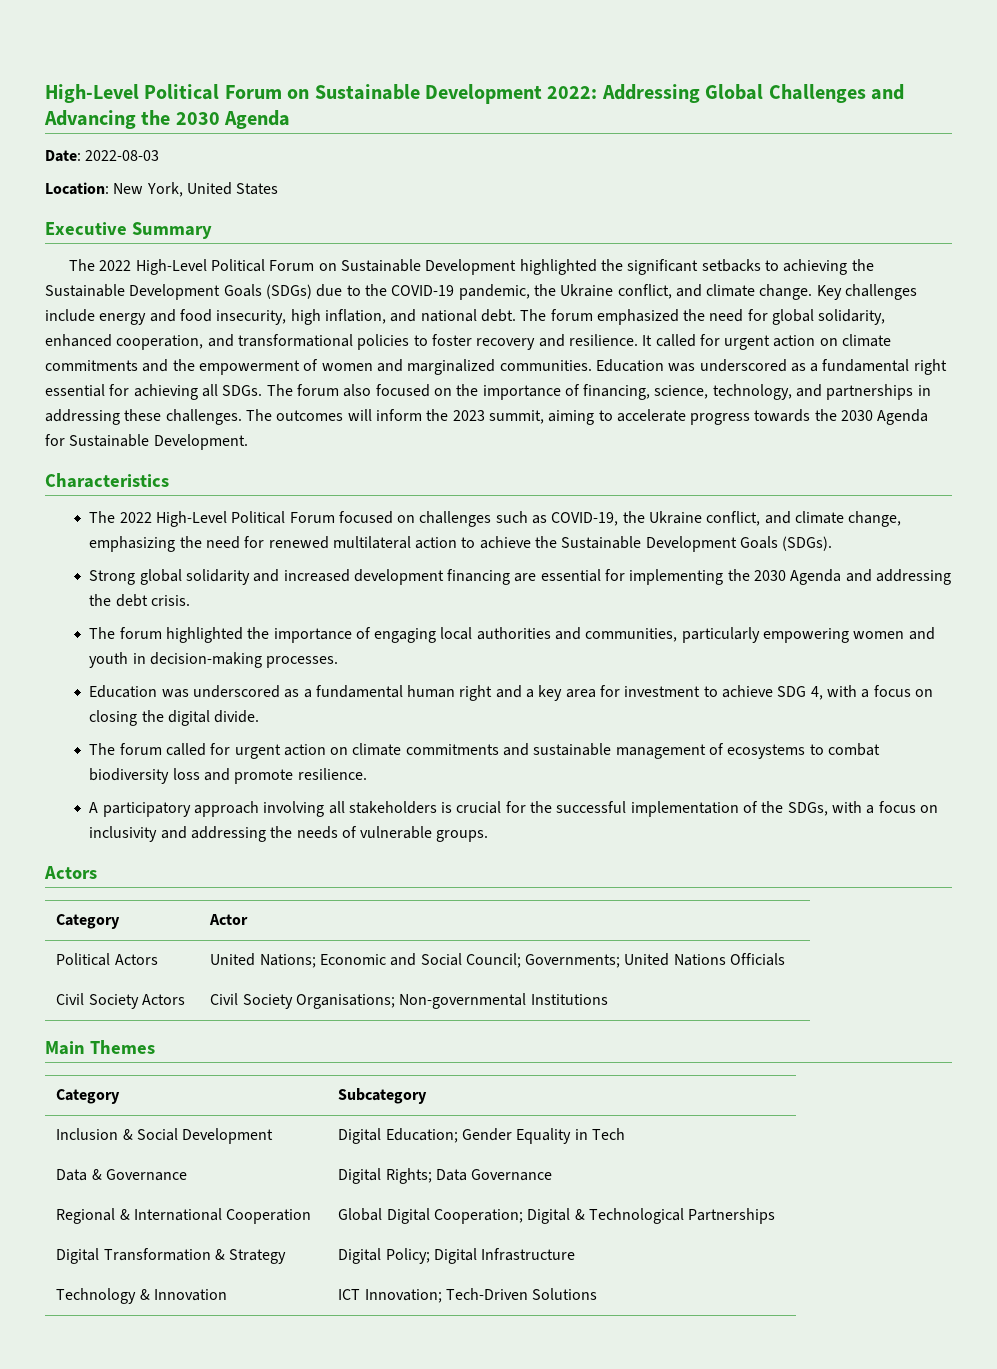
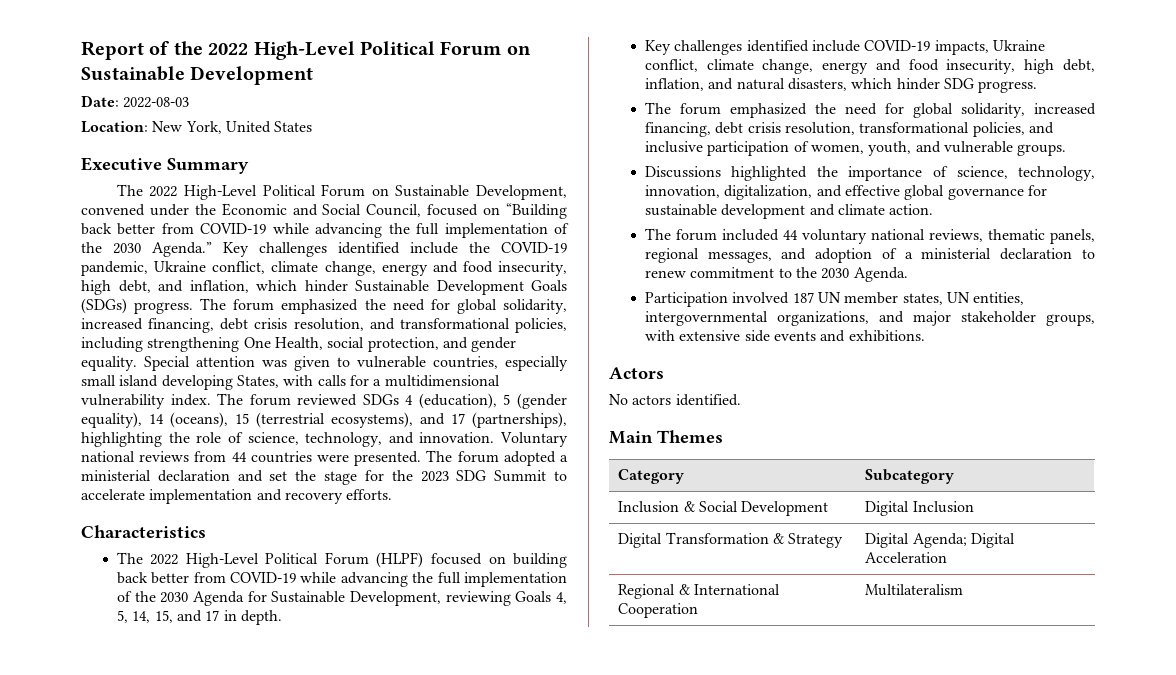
[45,84,904,104] [44,110,291,129] High-Level Political Forum on Sustainable Development 2022: Addressing Global Challenges and Advancing the 2030 Agenda -> [81,41,531,60] [81,66,314,85] Report of the 2022 High-Level Political Forum on Sustainable Development
[425,259,874,275] [45,284,361,300] Development highlighted the significant setbacks to achieving the Sustainable Development Goals (SDGs) due to -> [476,185,567,200] [81,203,568,219] [81,223,569,238] [81,242,458,257] Development, convened under the Economic and Social Council, focused on “Building back better from COVID-19 while advancing the full implementation of the 2030 Agenda.” Key challenges identified include
[533,284,918,300] [45,309,886,325] [45,334,892,350] [45,359,947,375] [45,384,931,400] [45,409,929,425] [45,434,248,450] the Ukraine conflict, and climate change. Key challenges include energy and food insecurity, high inflation, and national debt. The forum emphasized the need for global solidarity, enhanced cooperation, and transformational policies to foster recovery and resilience. It called for urgent action on climate commitments and the empowerment of women and marginalized communities. Education was underscored as a fundamental right essential for achieving all SDGs. The forum also focused on the importance of financing, science, technology, and partnerships in addressing these challenges. The outcomes will inform the 2023 summit, aiming to accelerate progress towards the 2030 Agenda for Sustainable Development. -> [154,261,567,276] [81,280,567,295] [81,298,567,314] [81,318,567,333] [81,337,517,352] [81,356,568,371] [81,375,500,390] [81,393,567,409] [81,412,567,428] [81,432,568,447] [81,450,568,466] [81,470,567,485] [81,489,393,504] Ukraine conflict, climate change, energy and food insecurity, high debt, and inflation, which hinder Sustainable Development Goals (SDGs) progress. The forum emphasized the need for global solidarity, increased financing, debt crisis resolution, and transformational policies, including strengthening One Health, social protection, and gender equality. Special attention was given to vulnerable countries, especially small island developing States, with calls for a multidimensional vulnerability index. The forum reviewed SDGs 4 (education), 5 (gender equality), 14 (oceans), 15 (terrestrial ecosystems), and 17 (partnerships), highlighting the role of science, technology, and innovation. Voluntary national reviews from 44 countries were presented. The forum adopted a ministerial declaration and set the stage for the 2023 SDG Summit to accelerate implementation and recovery efforts.
[338,511,902,527] [89,536,833,552] [89,569,952,585] [89,594,190,607] [89,627,935,643] [89,652,339,668] [89,685,933,701] [89,710,260,726] [89,743,881,759] [89,768,367,784] [89,801,939,817] [89,826,489,842] [44,866,97,879] [56,914,121,929] [209,914,249,925] [56,953,158,966] [210,953,786,968] [56,993,185,1009] [210,993,608,1009] focused on challenges such as COVID-19, the Ukraine conflict, and climate change, emphasizing the need for renewed multilateral action to achieve the Sustainable Development Goals (SDGs). // Strong global solidarity and increased development financing are essential for implementing the 2030 Agenda and addressing the debt crisis. // The forum highlighted the importance of engaging local authorities and communities, particularly empowering women and youth in decision-making processes. // Education was underscored as a fundamental human right and a key area for investment to achieve SDG 4, with a focus on closing the digital divide. // The forum called for urgent action on climate commitments and sustainable management of ecosystems to combat biodiversity loss and promote resilience. // A participatory approach involving all stakeholders is crucial for the successful implementation of the SDGs, with a focus on inclusivity and addressing the needs of vulnerable groups. // Actors // Category | Actor // Political Actors | United Nations; Economic and Social Council; Governments; United Nations Officials // Civil Society Actors | Civil Society Organisations; Non-governmental Institutions -> [376,552,568,568] [116,572,568,587] [116,591,567,606] [116,610,282,625] [644,40,1045,55] [644,59,1095,74] [644,78,1038,93] [644,102,1096,118] [644,122,1054,137] [644,141,1067,156] [644,166,1095,181] [644,185,1047,200] [644,204,934,219] [644,228,1095,244] [644,248,1095,263] [644,267,908,282] [644,292,1025,307] [644,311,1095,326] [644,330,925,342] [609,367,664,379] [609,394,741,406] (HLPF) focused on building back better from COVID-19 while advancing the full implementation of the 2030 Agenda for Sustainable Development, reviewing Goals 4, 5, 14, 15, and 17 in depth. // Key challenges identified include COVID-19 impacts, Ukraine conflict, climate change, energy and food insecurity, high debt, inflation, and natural disasters, which hinder SDG progress. // The forum emphasized the need for global solidarity, increased financing, debt crisis resolution, transformational policies, and inclusive participation of women, youth, and vulnerable groups. // Discussions highlighted the importance of science, technology, innovation, digitalization, and effective global governance for sustainable development and climate action. // The forum included 44 voluntary national reviews, thematic panels, regional messages, and adoption of a ministerial declaration to renew commitment to the 2030 Agenda. // Participation involved 187 UN member states, UN entities, intergovernmental organizations, and major stakeholder groups, with extensive side events and exhibitions. // Actors // No actors identified.
[385,1128,625,1144] [56,1169,187,1181] [338,1168,553,1184] [56,1208,312,1224] [338,1208,776,1224] Education; Gender Equality in Tech // Data & Governance | Digital Rights; Data Governance // Regional & International Cooperation | Global Digital Cooperation; Digital & Technological Partnerships -> [912,501,974,513] Inclusion
[385,1248,576,1264] [56,1288,227,1304] [338,1288,598,1303] Policy; Digital Infrastructure // Technology & Innovation | ICT Innovation; Tech-Driven Solutions -> [912,533,1015,548] [865,552,948,563] [618,584,780,599] [618,603,699,618] [865,584,964,596] Agenda; Digital Acceleration // Regional & International Cooperation | Multilateralism

